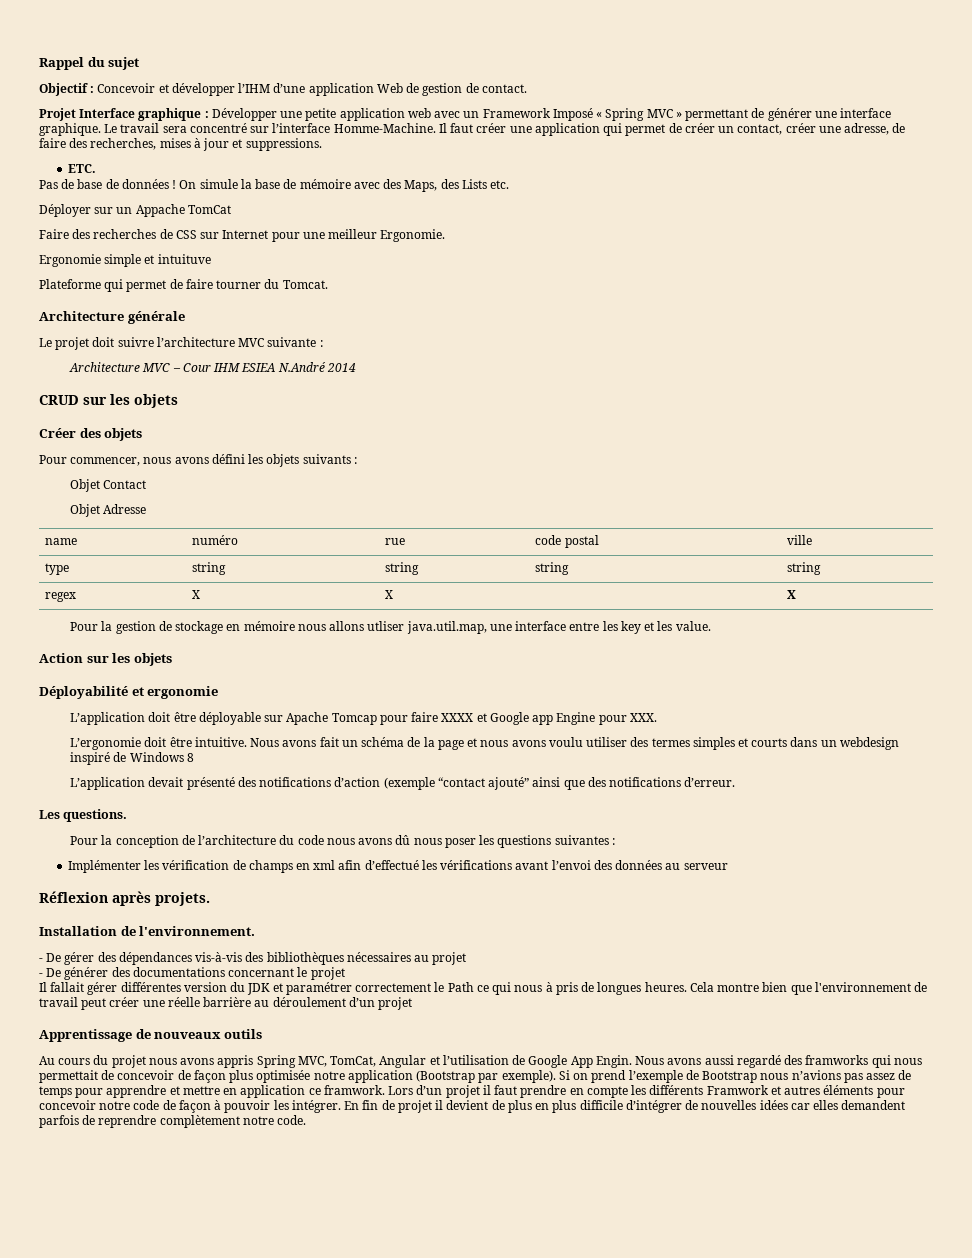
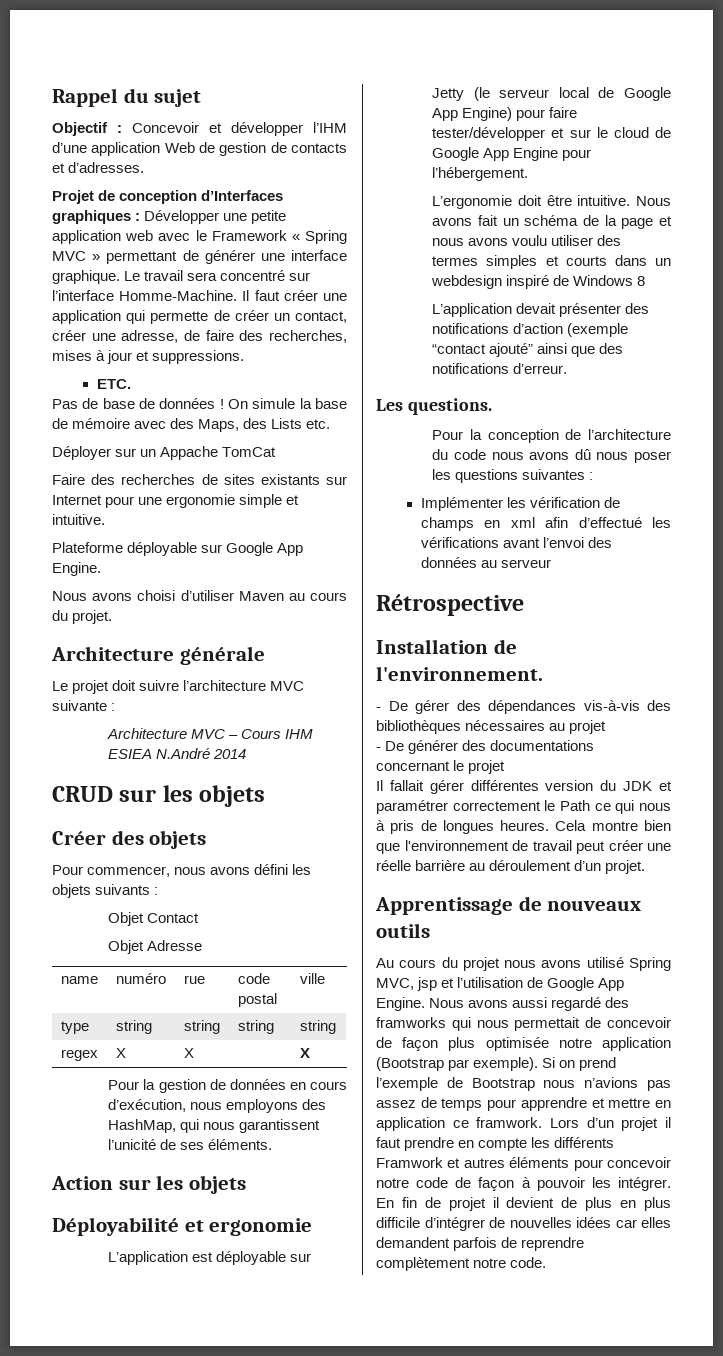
[481,84,527,93] [39,108,202,121] contact. // Projet Interface graphique -> [291,143,347,153] [52,162,145,173] [52,190,284,204] [52,210,131,224] contacts et d’adresses. // Projet de conception d’Interfaces graphiques
[463,108,593,121] un Framework Imposé -> [195,230,287,241] le Framework
[625,124,666,136] permet -> [150,311,209,324] permette
[175,230,197,239] CSS -> [223,474,320,485] sites existants
[328,229,446,242] [39,254,101,267] meilleur Ergonomie. // Ergonomie -> [166,494,236,508] ergonomie
[157,254,211,264] intuituve -> [52,514,105,525] intuitive.
[104,279,328,292] qui permet de faire tourner du Tomcat. -> [127,542,304,556] [52,562,101,576] [52,590,347,601] [52,610,113,624] déployable sur Google App Engine. // Nous avons choisi d’utiliser Maven au cours du projet.
[182,363,211,372] Cour -> [241,729,282,739] Cours
[175,621,711,634] stockage en mémoire nous allons utliser java.util.map, une interface entre les key et les value. -> [229,1079,347,1090] [108,1099,327,1113] [108,1119,321,1133] [108,1139,273,1150] données en cours d’exécution, nous employons des HashMap, qui nous garantissent l’unicité de ses éléments.
[148,712,554,725] doit être déployable sur Apache Tomcap pour faire XXXX et Google app -> [192,1251,312,1265] [432,87,671,101] [432,107,578,121] [432,127,671,141] [432,147,510,161] est déployable sur Jetty (le serveur local de Google App Engine) pour faire tester/développer et sur le cloud de Google App
[629,713,657,722] XXX. -> [432,167,529,181] l’hébergement.
[186,777,235,790] présenté -> [559,303,622,317] présenter
[39,891,210,906] Réflexion après projets. -> [376,594,524,616] Rétrospective
[378,997,413,1010] projet -> [605,860,646,874] projet.
[217,1055,254,1068] appris -> [586,957,624,968] utilisé
[330,1055,427,1068] TomCat, Angular -> [417,977,438,991] jsp
[595,1055,632,1068] Engin. -> [376,997,425,1011] Engine.

